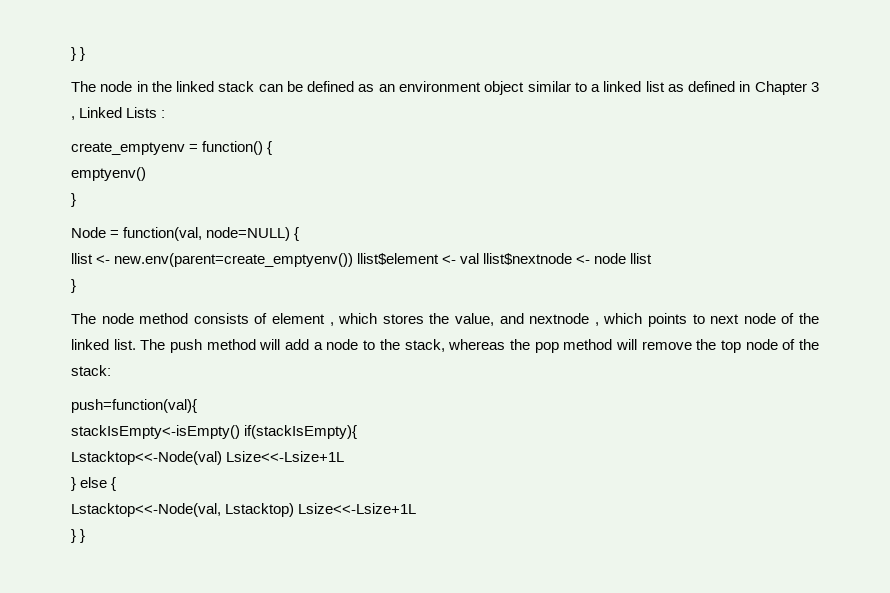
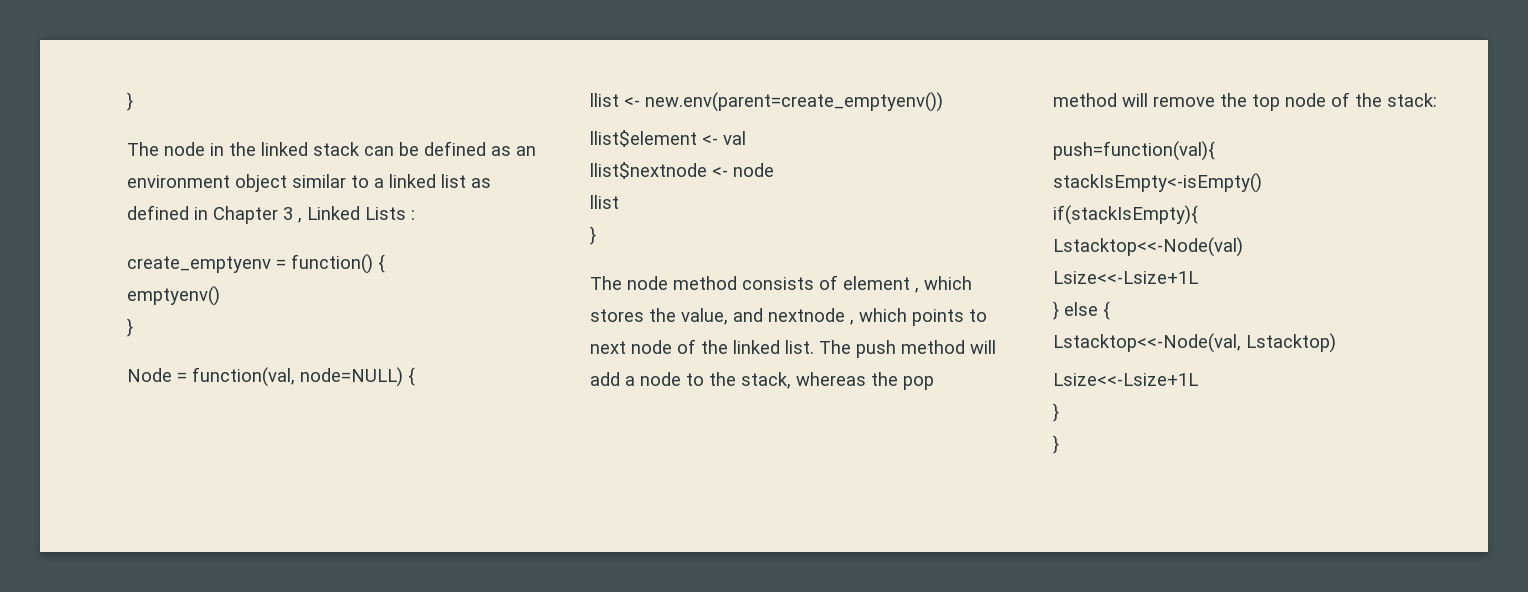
[71,47,86,61] } } -> [127,92,133,111] }
(354, 260) none -> (943, 102) //
(480, 258) none -> (746, 138) //
(627, 258) none -> (774, 170) //
(240, 432) none -> (1262, 183) //
(222, 458) none -> (1243, 247) //
[298,503,417,514] [71,529,76,543] Lsize<<-Lsize+1L // } -> [1053,373,1198,386] [1053,403,1059,422] // Lsize<<-Lsize+1L // } //

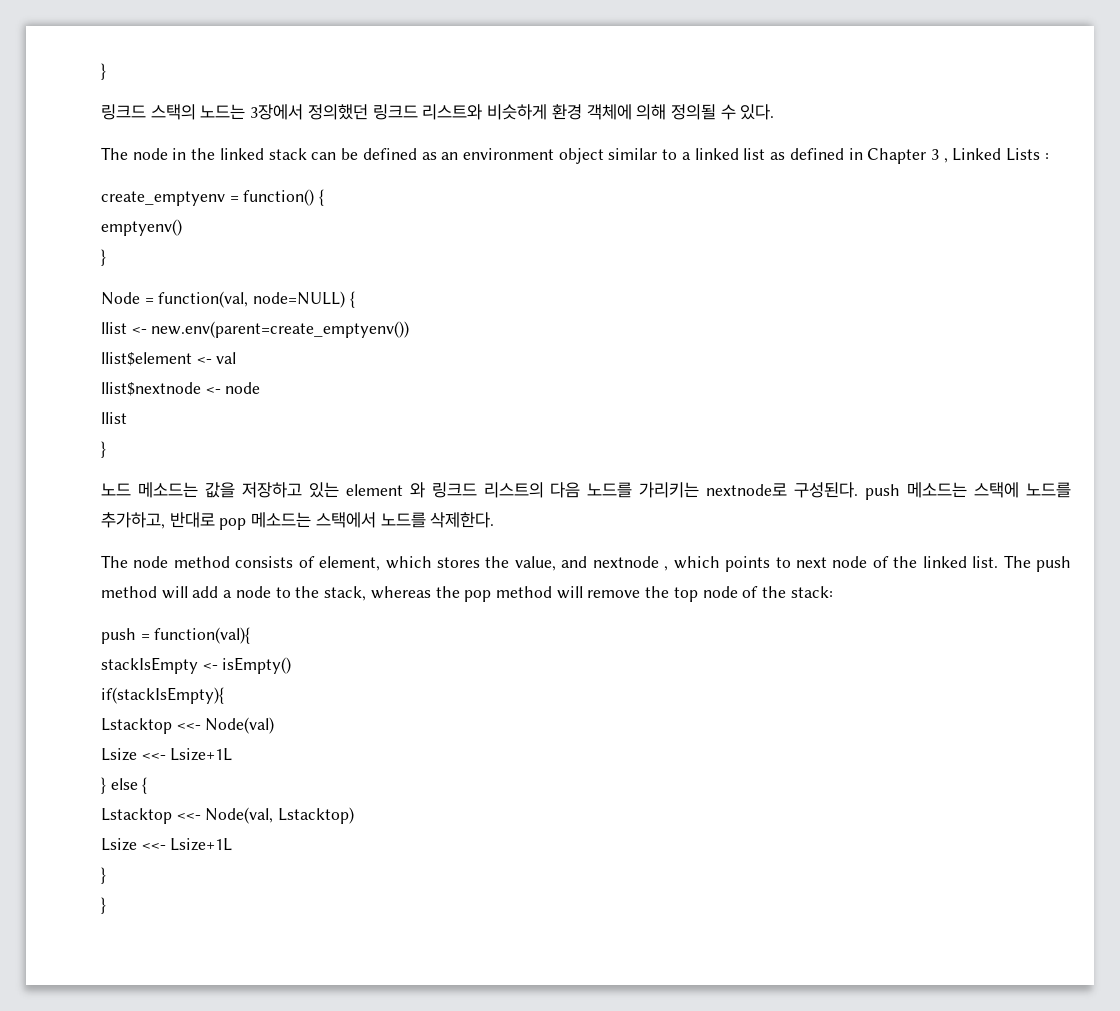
[127,92,133,111] } -> [101,63,106,80] [101,104,775,120] } // 링크드 스택의 노드는 3장에서 정의했던 링크드 리스트와 비슷하게 환경 객체에 의해 정의될 수 있다.
(596, 235) none -> [101,482,1072,500] [101,512,495,530] // 노드 메소드는 값을 저장하고 있는 element 와 링크드 리스트의 다음 노드를 가리키는 nextnode로 구성된다. push 메소드는 스택에 노드를 추가하고, 반대로 pop 메소드는 스택에서 노드를 삭제한다.
[843,276,919,293] element , -> [319,556,381,571] element,
[1053,141,1215,161] [1053,173,1262,193] [1053,205,1198,225] [1053,237,1243,257] [1053,271,1198,284] [1053,301,1110,320] [1053,333,1336,353] [1053,373,1198,386] push=function(val){ // stackIsEmpty<-isEmpty() // if(stackIsEmpty){ // Lstacktop<<-Node(val) // Lsize<<-Lsize+1L // } else { // Lstacktop<<-Node(val, Lstacktop) // Lsize<<-Lsize+1L -> [101,627,251,644] [101,657,292,674] [101,687,224,704] [101,717,275,734] [101,748,233,761] [101,777,148,794] [101,807,355,824] [101,838,233,851] push = function(val){ // stackIsEmpty <- isEmpty() // if(stackIsEmpty){ // Lstacktop <<- Node(val) // Lsize <<- Lsize+1L // } else { // Lstacktop <<- Node(val, Lstacktop) // Lsize <<- Lsize+1L

